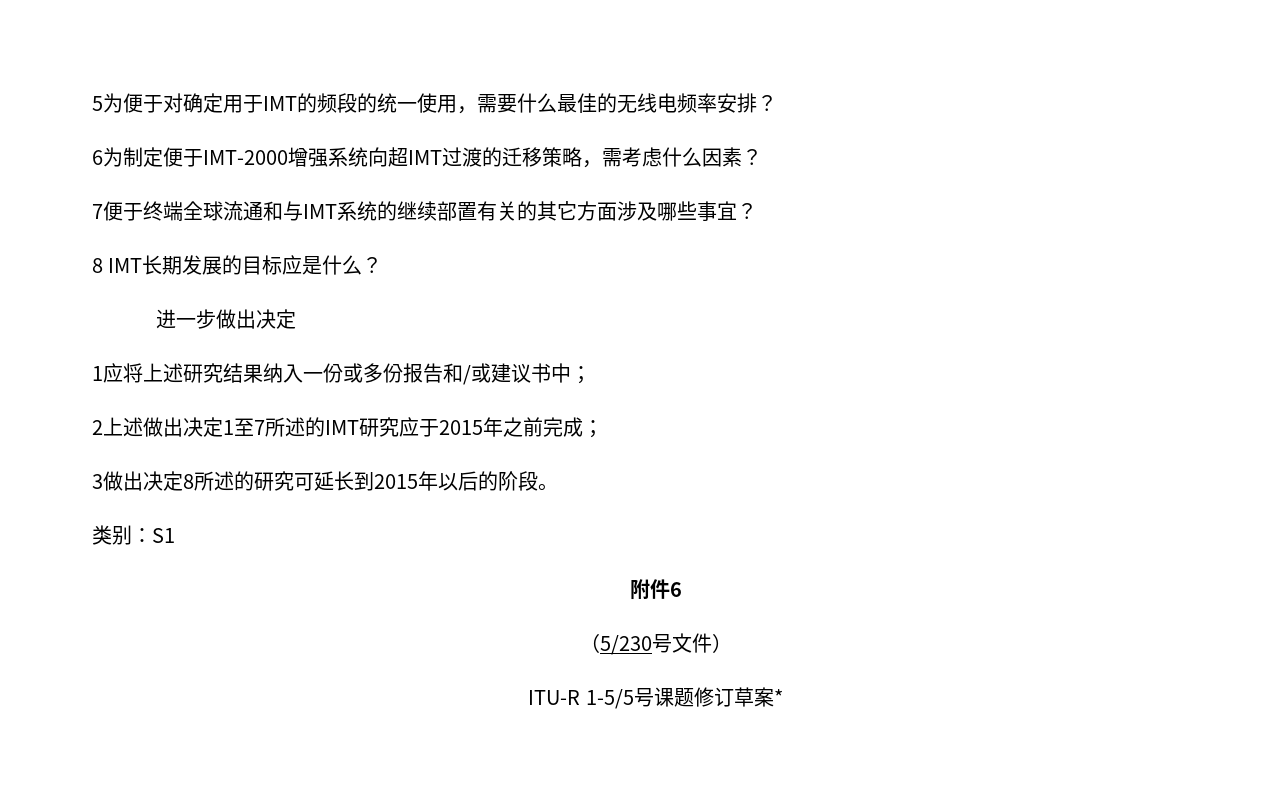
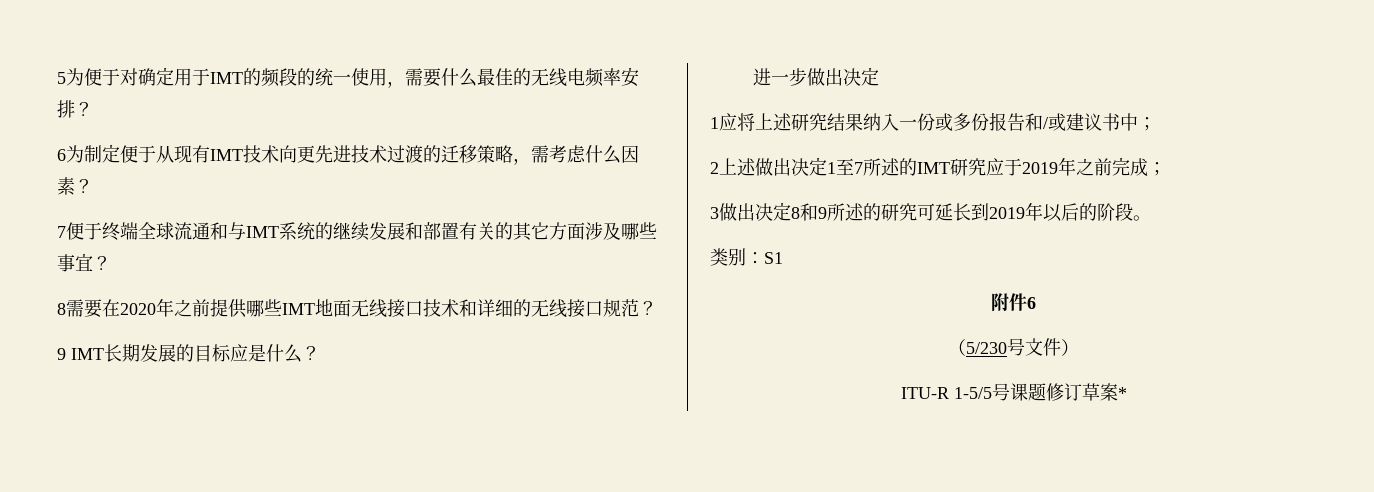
[203,147,442,167] IMT-2000增强系统向超IMT -> [156,145,387,163] 从现有IMT技术向更先进技术
(437, 211) none -> [369,222,423,240] 发展和
(103, 265) none -> [66,298,657,318] [57,348,66,360] 需要在2020年之前提供哪些IMT地面无线接口技术和详细的无线接口规范？ // 9
[439,420,483,435] 2015 -> [1022,162,1058,174] 2019
(194, 481) none -> [800,203,827,221] 和9
[374,474,418,489] 2015 -> [989,207,1025,219] 2019

